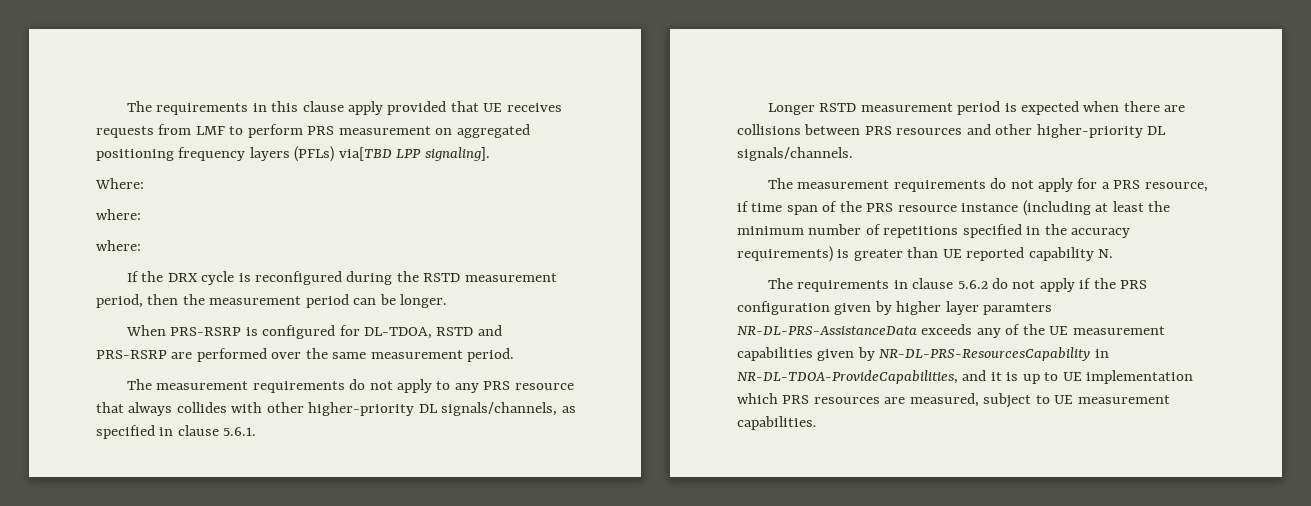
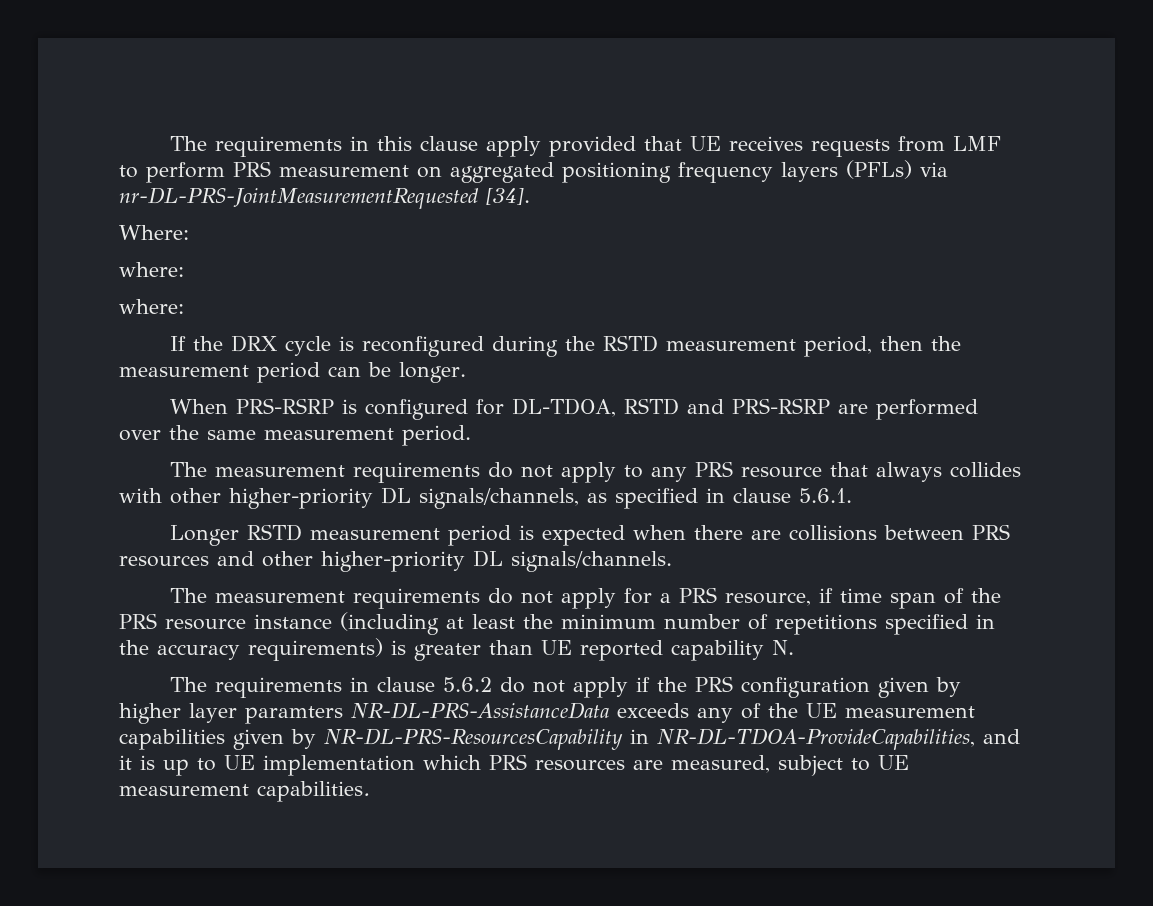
[338,147,490,161] via[TBD LPP signaling]. -> [920,162,948,177] [119,187,530,209] via nr-DL-PRS-JointMeasurementRequested [34].

